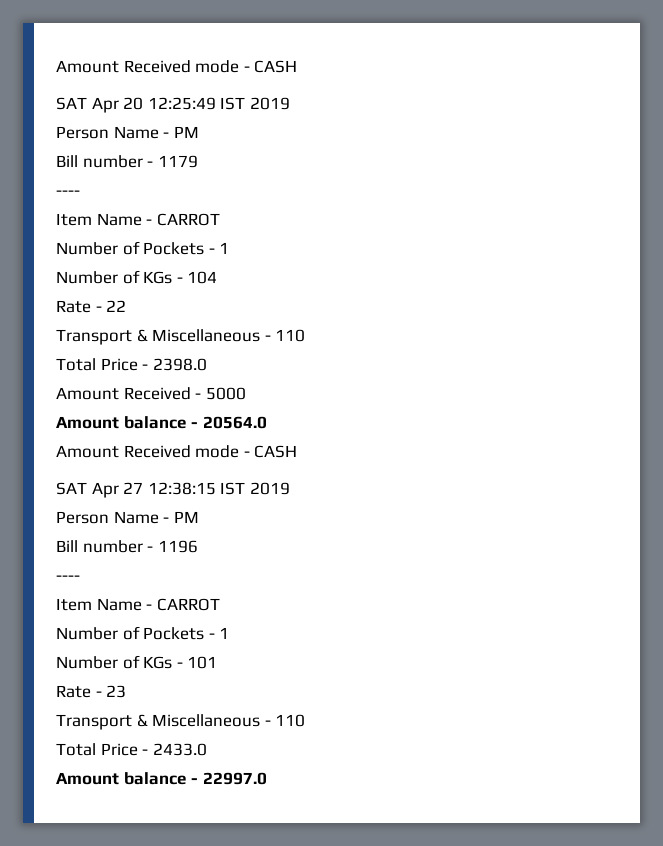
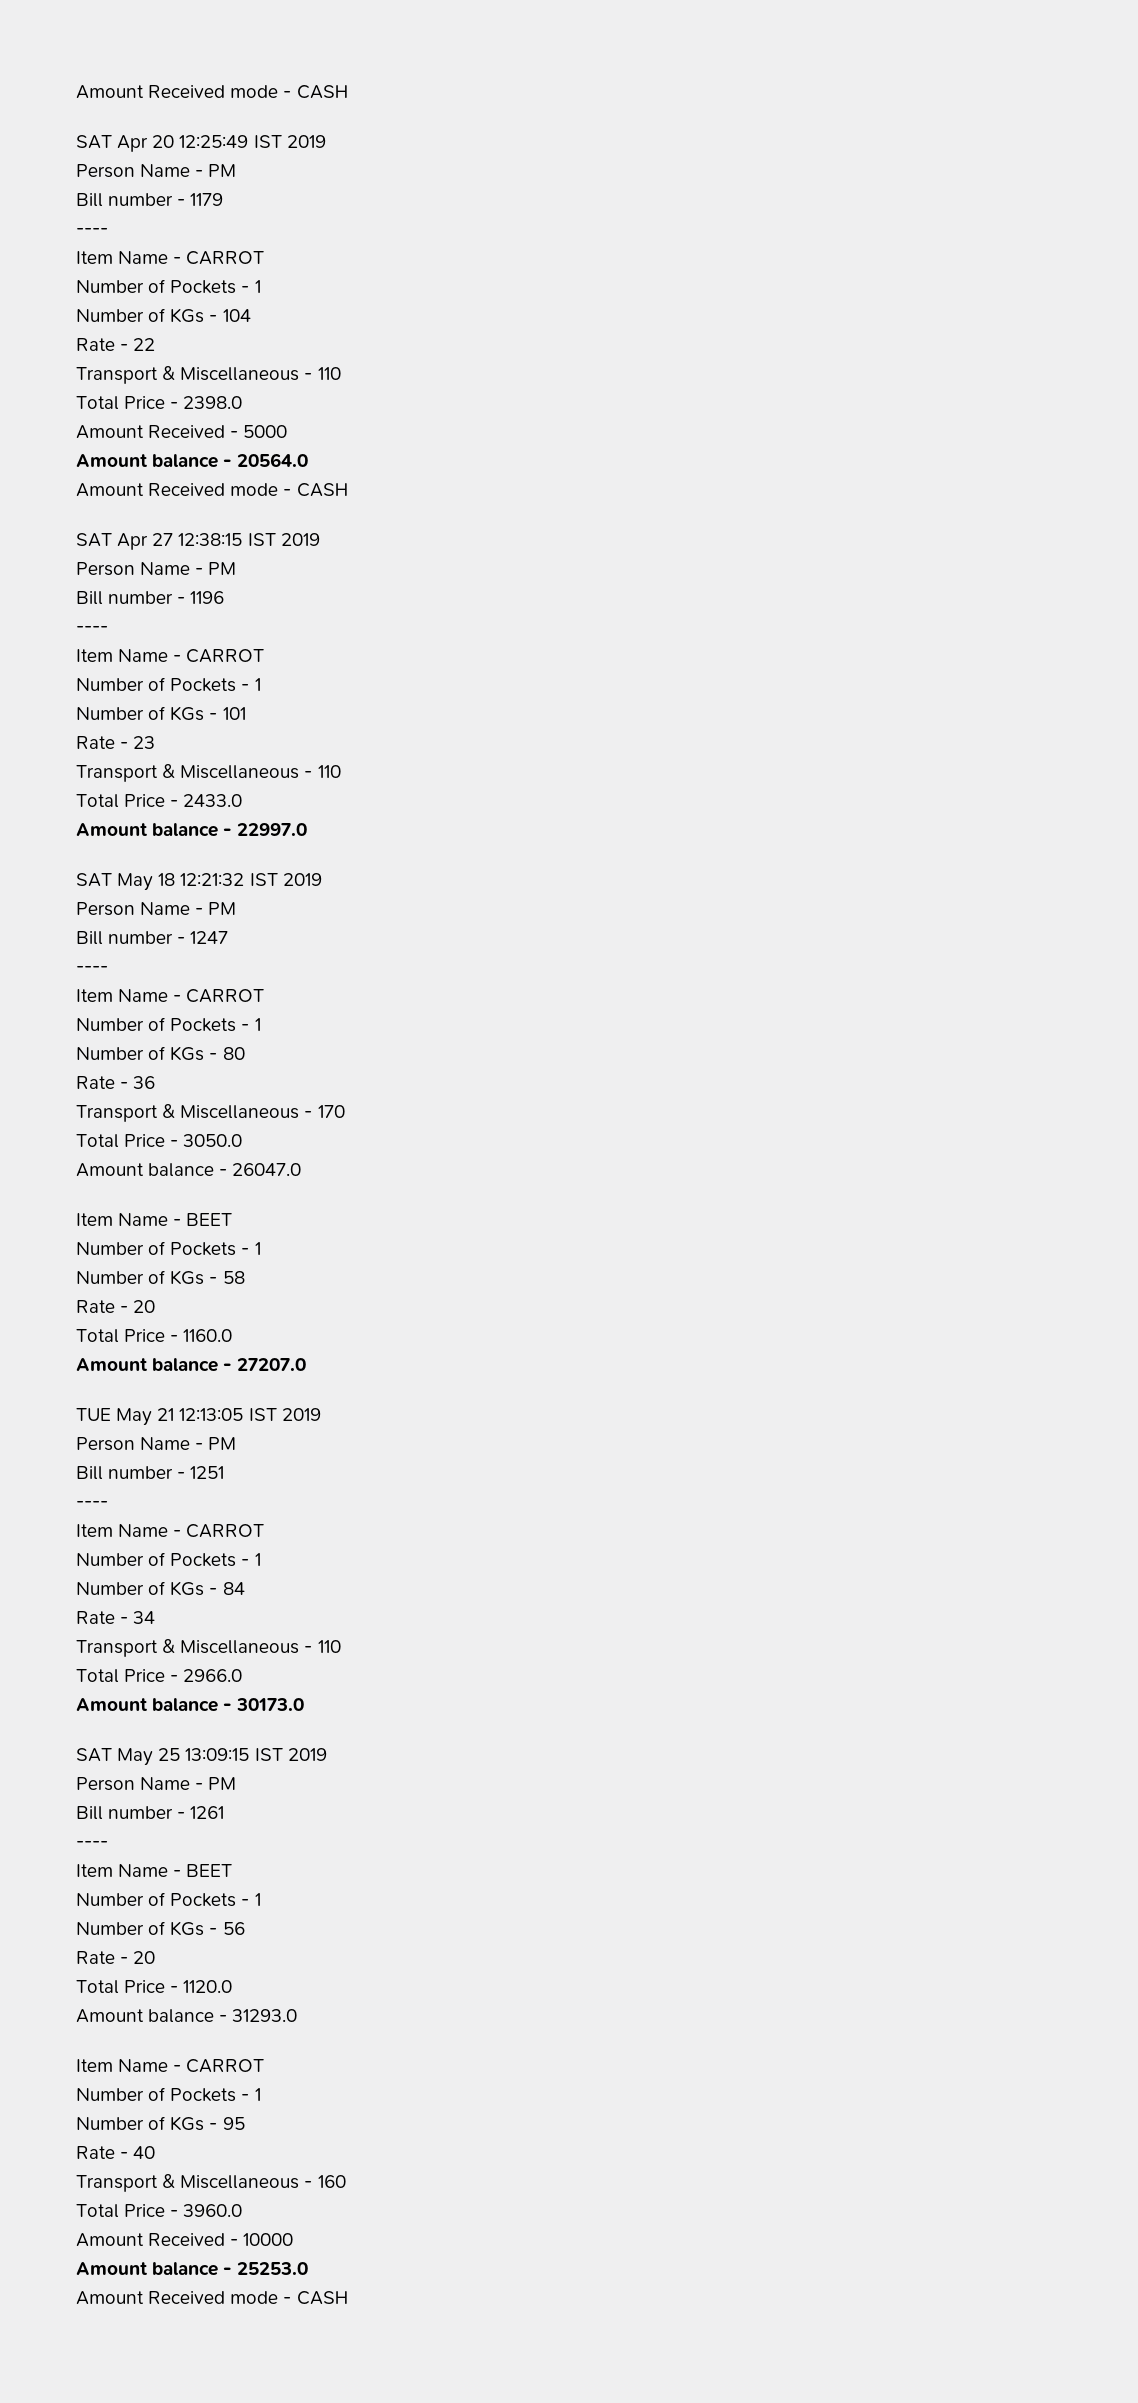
(267, 778) none -> [76,873,322,891] [76,902,237,916] [76,931,229,945] [76,966,108,973] [76,989,265,1003] [76,1017,261,1032] [76,1046,245,1061] [76,1076,156,1089] [76,1104,345,1122] [76,1134,243,1148] [76,1163,302,1177] [76,1213,233,1226] [76,1241,261,1256] [76,1270,245,1285] [76,1300,156,1313] [76,1329,233,1343] [76,1358,307,1372] [76,1408,321,1426] [76,1437,237,1451] [76,1466,225,1480] [76,1501,108,1508] [76,1524,265,1538] [76,1552,261,1567] [76,1581,245,1596] [76,1611,156,1624] [76,1639,341,1657] [76,1669,243,1683] [76,1698,305,1712] [76,1748,327,1766] [76,1777,237,1791] [76,1806,225,1820] [76,1841,108,1848] [76,1864,233,1877] [76,1892,261,1907] [76,1921,245,1936] [76,1951,156,1964] [76,1980,233,1994] [76,2009,298,2023] [76,2059,265,2073] [76,2087,261,2102] [76,2116,245,2131] [76,2146,156,2159] [76,2174,346,2192] [76,2204,243,2218] [76,2233,294,2247] [76,2262,309,2276] [76,2291,348,2305] // SAT May 18 12:21:32 IST 2019 // Person Name - PM // Bill number - 1247 // ---- // Item Name - CARROT // Number of Pockets - 1 // Number of KGs - 80 // Rate - 36 // Transport & Miscellaneous - 170 // Total Price - 3050.0 // Amount balance - 26047.0 // Item Name - BEET // Number of Pockets - 1 // Number of KGs - 58 // Rate - 20 // Total Price - 1160.0 // Amount balance - 27207.0 // TUE May 21 12:13:05 IST 2019 // Person Name - PM // Bill number - 1251 // ---- // Item Name - CARROT // Number of Pockets - 1 // Number of KGs - 84 // Rate - 34 // Transport & Miscellaneous - 110 // Total Price - 2966.0 // Amount balance - 30173.0 // SAT May 25 13:09:15 IST 2019 // Person Name - PM // Bill number - 1261 // ---- // Item Name - BEET // Number of Pockets - 1 // Number of KGs - 56 // Rate - 20 // Total Price - 1120.0 // Amount balance - 31293.0 // Item Name - CARROT // Number of Pockets - 1 // Number of KGs - 95 // Rate - 40 // Transport & Miscellaneous - 160 // Total Price - 3960.0 // Amount Received - 10000 // Amount balance - 25253.0 // Amount Received mode - CASH

